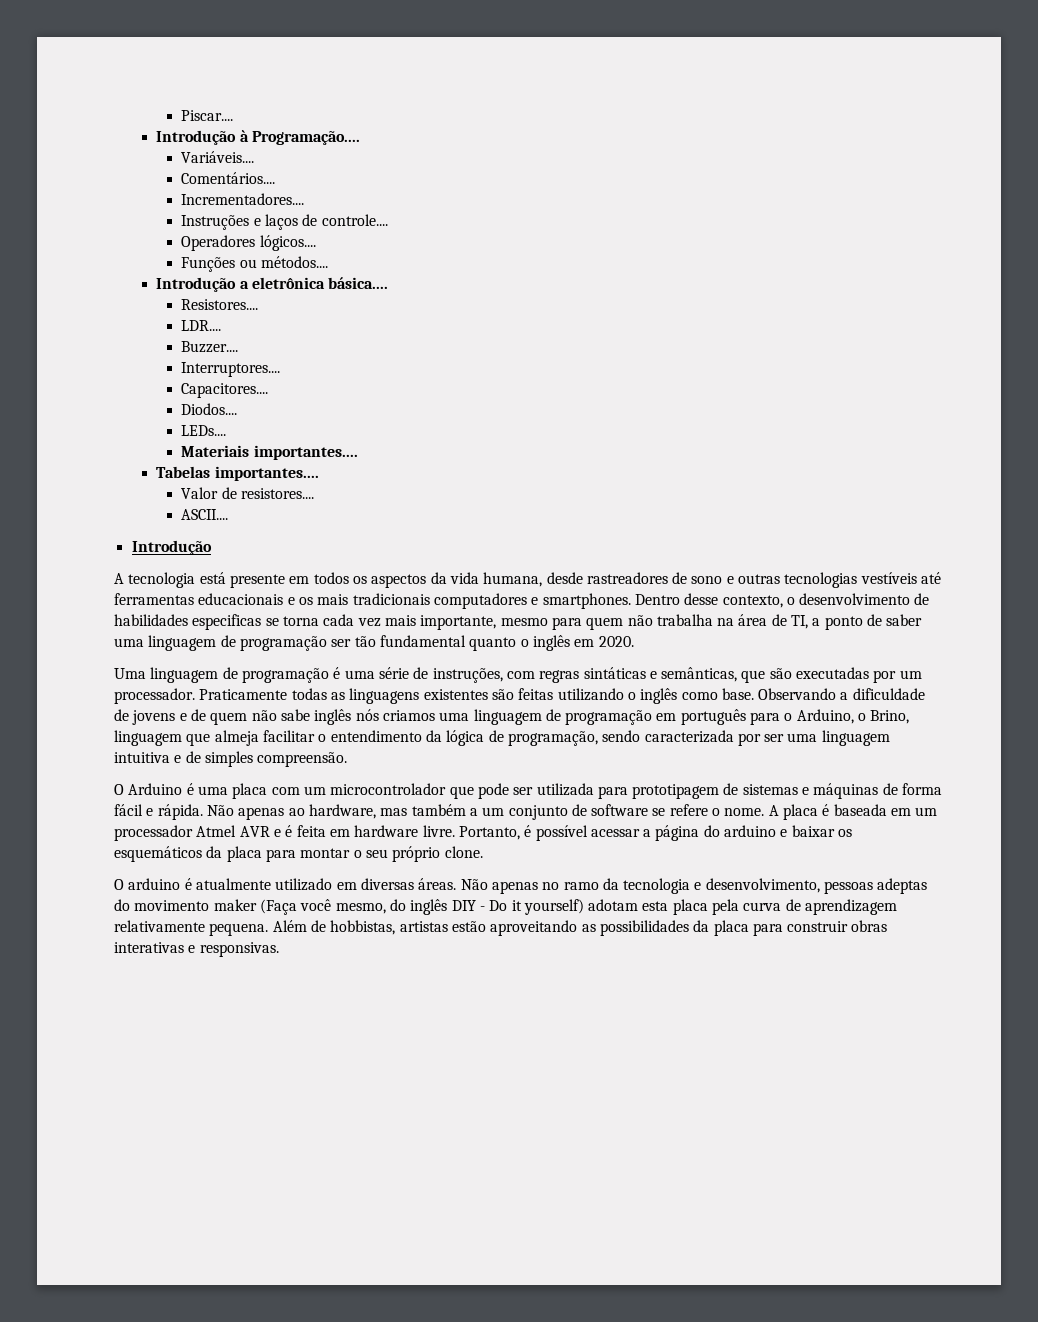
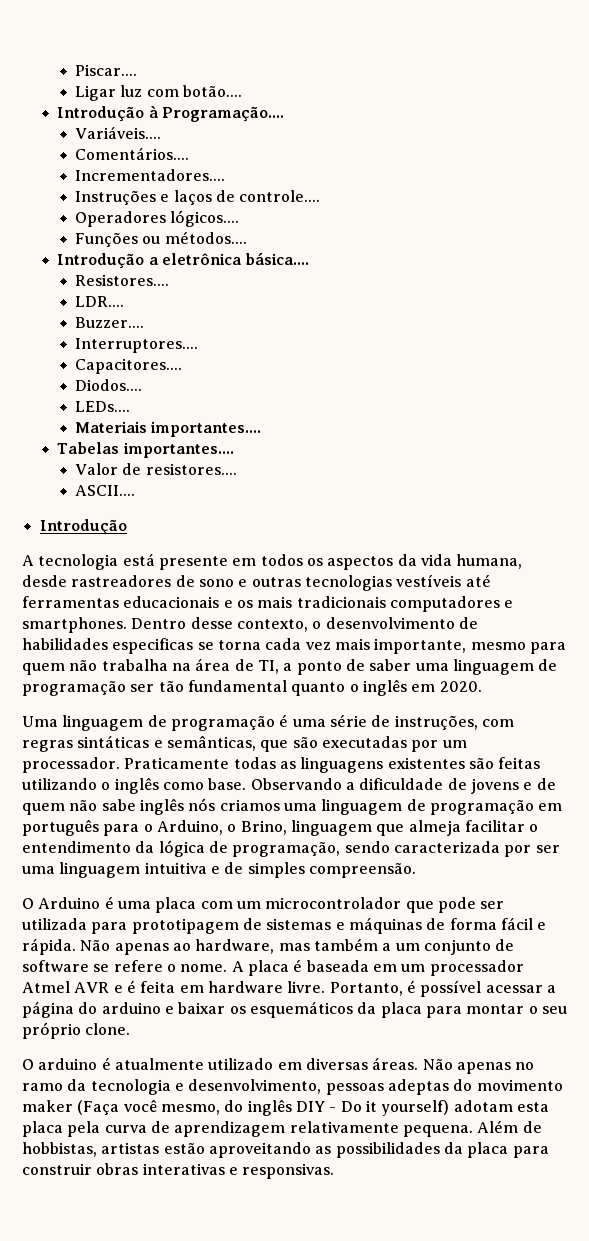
(234, 115) none -> [75,85,243,101] // Ligar luz com botão....

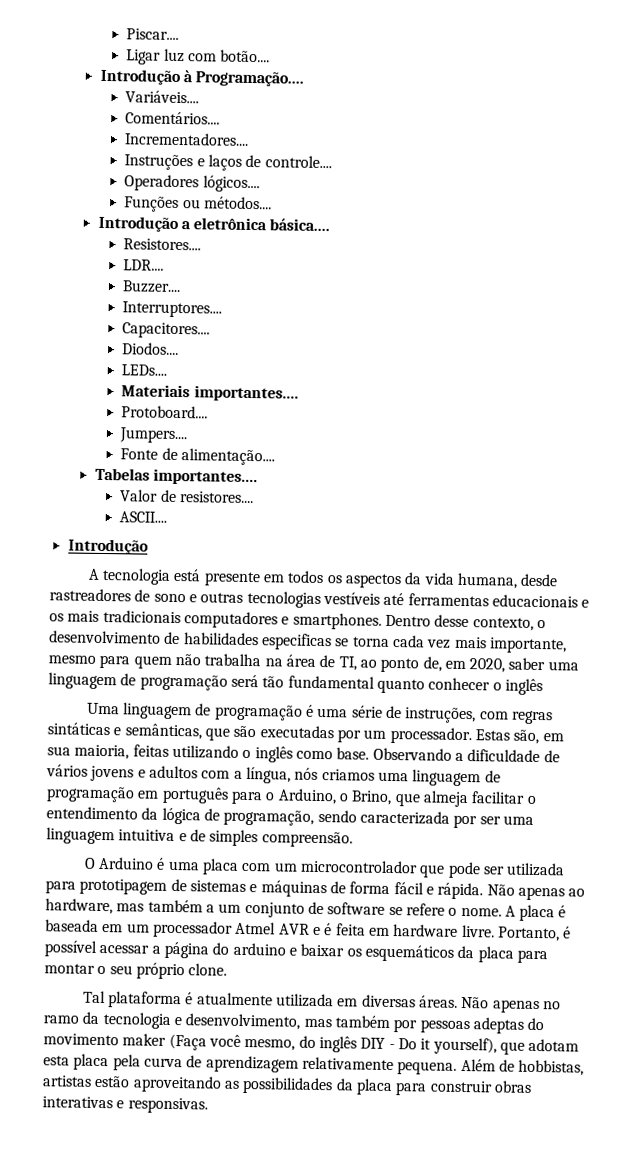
(262, 429) none -> [121,405,209,419] [119,427,189,444] [120,447,276,466] // Protoboard.... // Jumpers.... // Fonte de alimentação....
[283,659,365,675] a ponto de -> [359,656,506,673] ao ponto de, em 2020,
[130,684,155,692] ser -> [230,674,259,688] será
[349,679,482,696] o inglês em 2020. -> [428,677,543,696] conhecer o inglês
[124,757,494,773] Praticamente todas as linguagens existentes são -> [474,729,564,745] [47,744,130,760] Estas são, em sua maioria,
(467, 784) none -> [46,764,88,777] vários
[536,778,556,790] [22,798,184,815] de quem não sabe inglês -> [148,765,291,784] adultos com a língua,
[290,820,372,836] linguagem -> (393, 797) none
[22,1058,98,1070] O arduino -> [82,990,183,1009] Tal plataforma
[208,1058,274,1070] utilizado -> [276,993,335,1008] utilizada
(322, 1086) none -> [303,1015,418,1033] mas também por
[381,1100,450,1116] yourself) -> [432,1037,525,1055] yourself), que

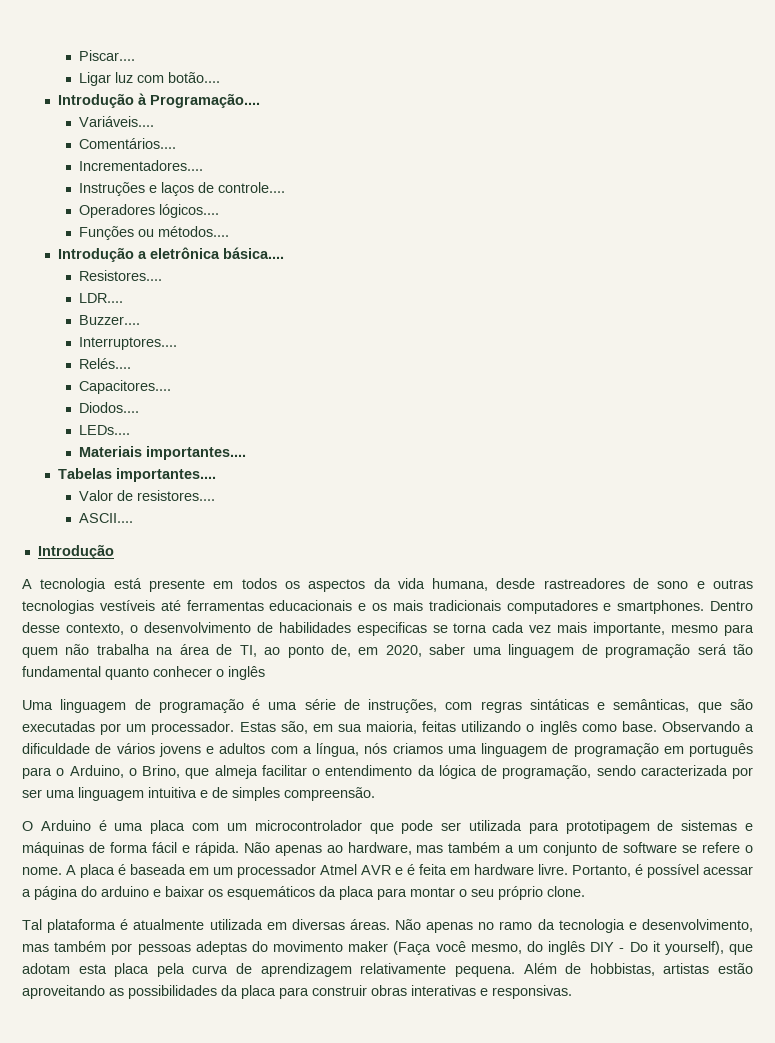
(223, 309) none -> [79,358,132,369] // Relés....
[121,405,209,419] [119,427,189,444] [120,447,276,466] // Protoboard.... // Jumpers.... // Fonte de alimentação.... -> (247, 453) none

